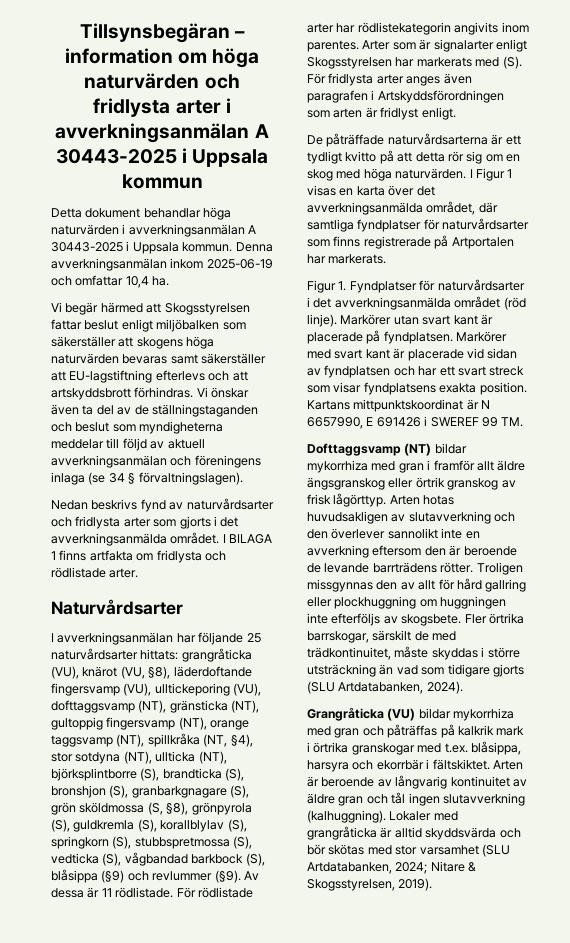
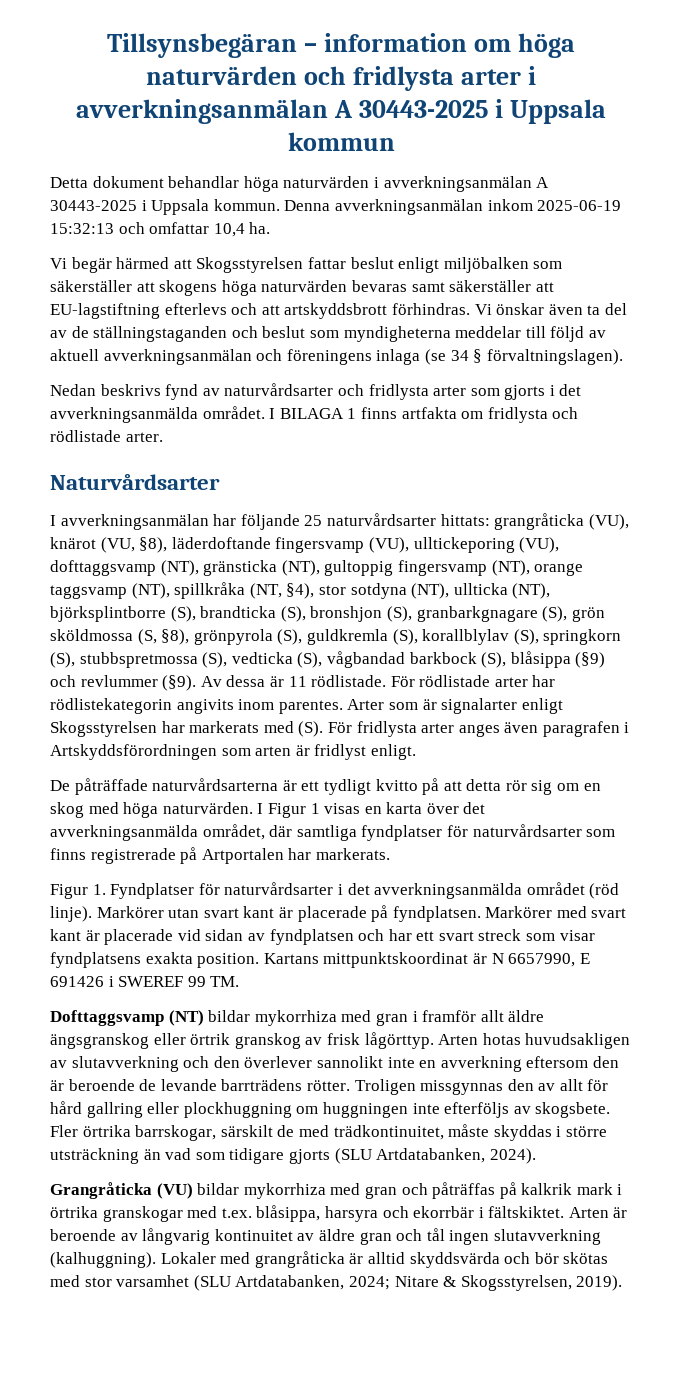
(273, 264) none -> [50,223,114,234] 15:32:13

